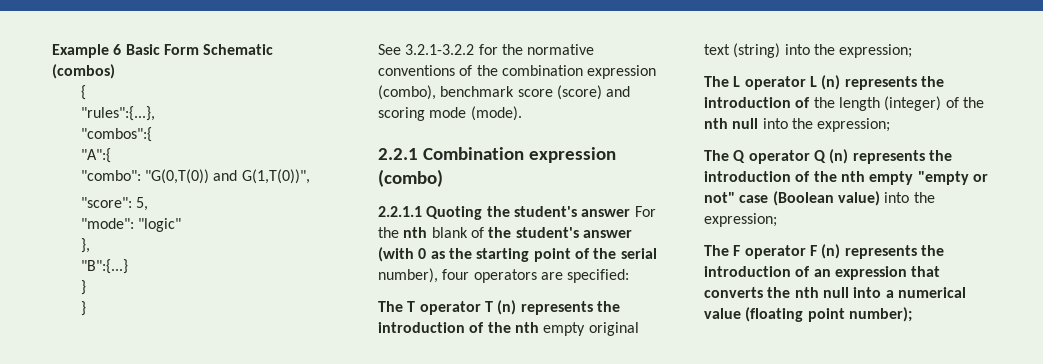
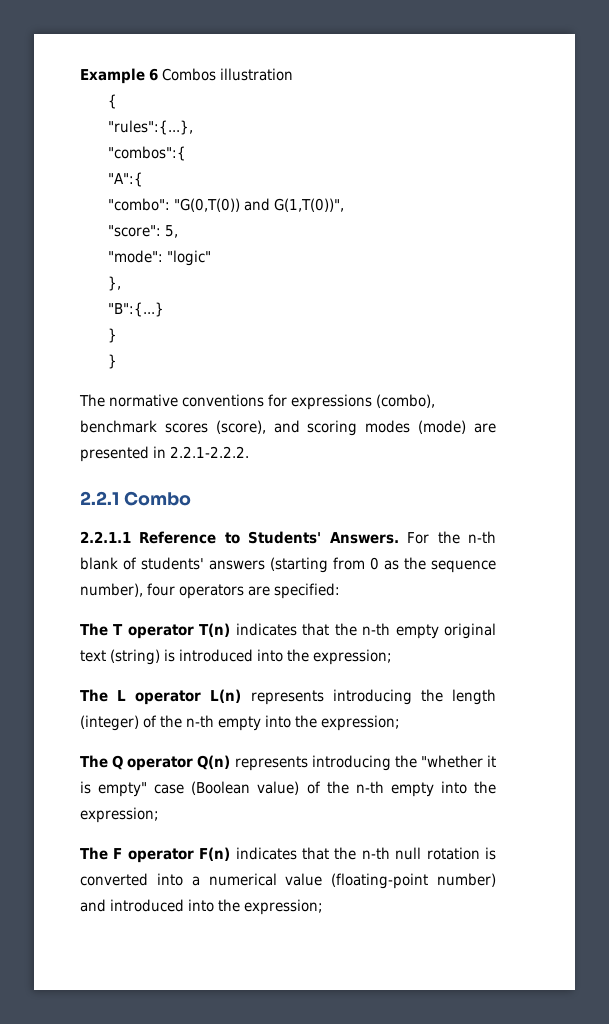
[125,44,274,55] [52,64,115,79] Basic Form Schematic (combos) -> [162,68,294,81] Combos illustration
[378,44,595,55] [378,65,657,79] [378,85,631,100] [378,106,522,121] [378,147,616,163] [378,169,443,187] [378,206,631,220] See 3.2.1-3.2.2 for the normative conventions of the combination expression (combo), benchmark score (score) and scoring mode (mode). // 2.2.1 Combination expression (combo) // 2.2.1.1 Quoting the student's answer -> [79,394,436,410] [80,420,497,436] [80,446,250,462] [80,491,191,506] [80,531,399,544] The normative conventions for expressions (combo), benchmark scores (score), and scoring modes (mode) are presented in 2.2.1-2.2.2. // 2.2.1 Combo // 2.2.1.1 Reference to Students' Answers.
[403,227,428,238] nth -> [468,531,497,543] n-th
[488,227,632,238] [378,247,657,262] the student's answer (with 0 as the starting point of the serial -> [141,557,496,573] students' answers (starting from 0 as the sequence
[484,300,620,315] [378,322,539,333] T (n) represents the introduction of the nth -> [199,623,391,637] T(n) indicates that the n-th
(781, 50) none -> [164,649,254,662] is introduced
[809,75,944,90] [704,97,811,108] L (n) represents the introduction of -> [210,689,412,705] L(n) represents introducing
[704,118,759,129] nth null -> [186,715,262,731] n-th empty
[813,149,952,164] [704,171,988,185] [704,191,880,206] Q (n) represents the introduction of the nth empty "empty or not" case (Boolean value) -> [197,755,496,771] [80,781,434,797] Q(n) represents introducing the "whether it is empty" case (Boolean value) of the n-th empty
[809,244,944,259] [704,266,941,280] [704,287,966,298] [704,307,912,322] F (n) represents the introduction of an expression that converts the nth null into a numerical value (floating point number); -> [199,847,496,861] [80,873,496,889] [80,899,324,915] F(n) indicates that the n-th null rotation is converted into a numerical value (floating-point number) and introduced into the expression;

